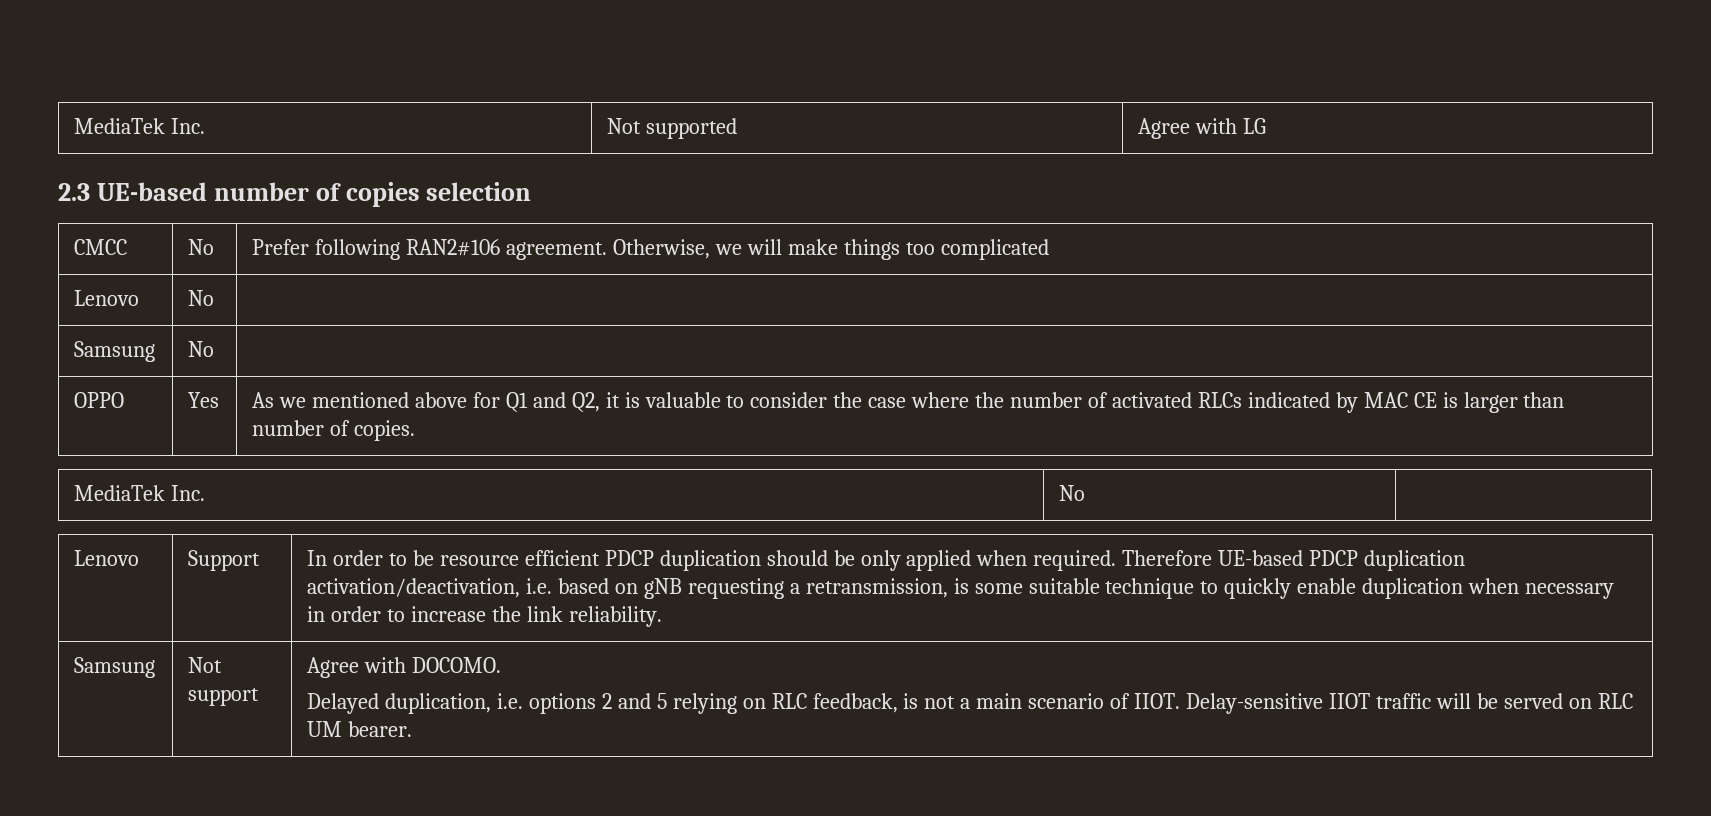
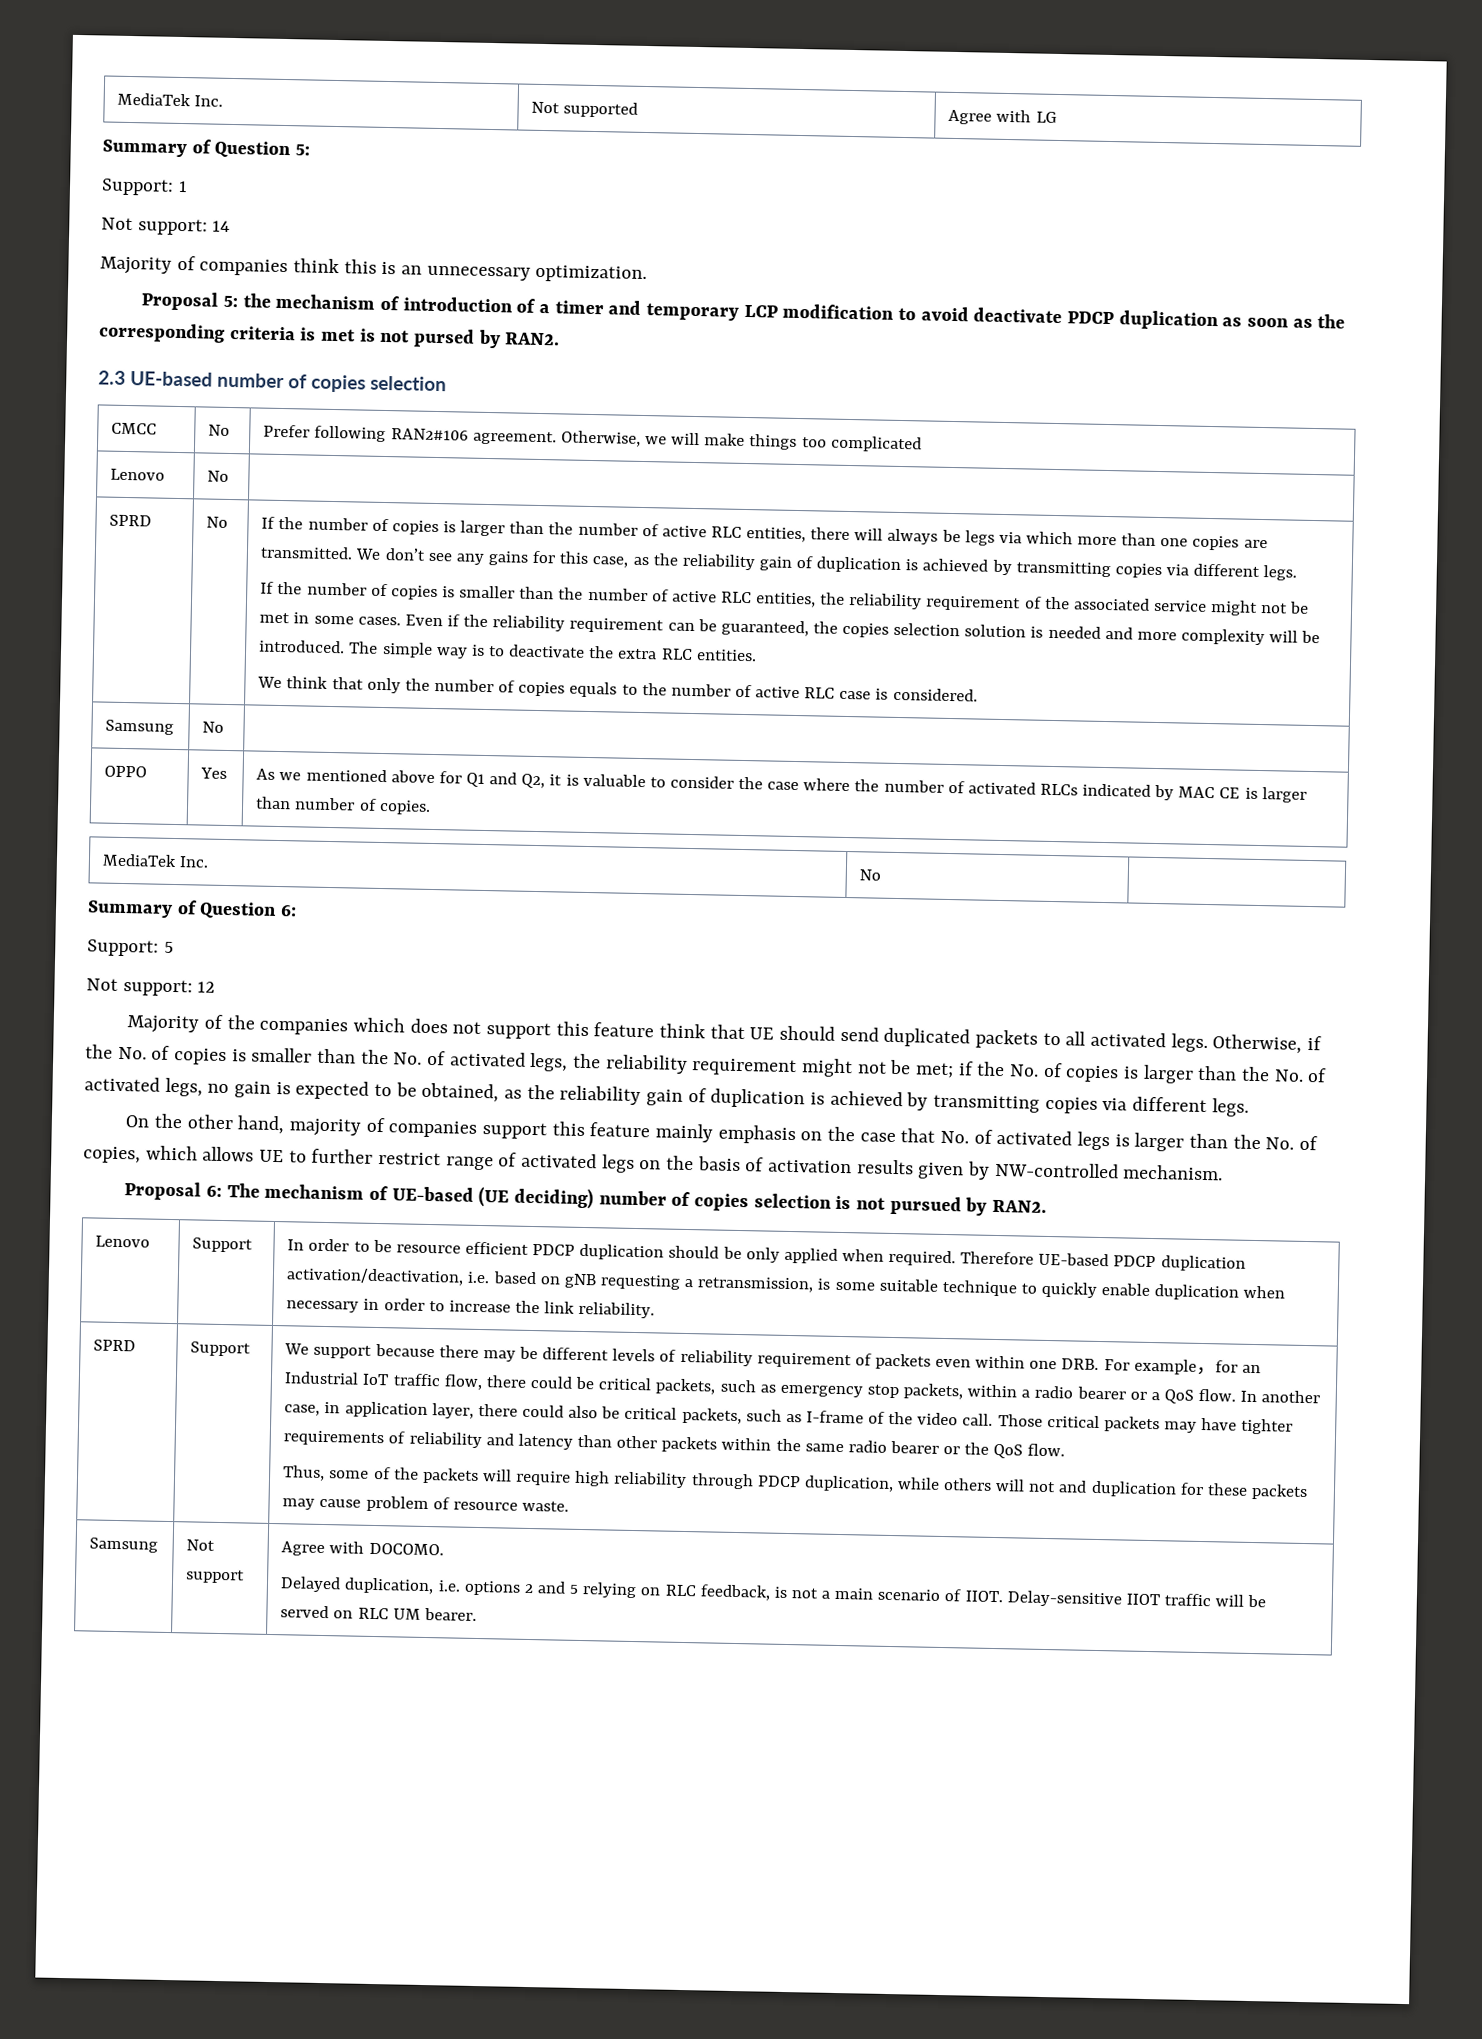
(1266, 126) none -> [102,139,311,159] [101,178,188,196] [101,217,231,236] [100,255,648,284] [141,291,1346,331] [99,322,561,349] // Summary of Question 5: // Support: 1 // Not support: 14 // Majority of companies think this is an unnecessary optimization. // Proposal 5: the mechanism of introduction of a timer and temporary LCP modification to avoid deactivate PDCP duplication as soon as the corresponding criteria is met is not pursed by RAN2.
(215, 298) none -> [109,514,153,527] [206,516,229,528] [261,516,1268,551] [260,545,1298,581] [260,581,1310,616] [259,612,1321,646] [259,639,757,662] [257,676,978,702] // SPRD | No | If the number of copies is larger than the number of active RLC entities, there will always be legs via which more than one copies are transmitted. We don’t see any gains for this case, as the reliability gain of duplication is achieved by transmitting copies via different legs. // If the number of copies is smaller than the number of active RLC entities, the reliability requirement of the associated service might not be met in some cases. Even if the reliability requirement can be guaranteed, the copies selection solution is needed and more complexity will be introduced. The simple way is to deactivate the extra RLC entities. // We think that only the number of copies equals to the number of active RLC case is considered.
(1086, 493) none -> [87,900,298,919] [87,939,174,957] [86,978,216,997] [127,1014,1322,1054] [85,1044,1328,1084] [84,1076,1249,1117] [125,1113,1318,1152] [83,1145,1224,1181] [124,1181,1047,1216] // Summary of Question 6: // Support: 5 // Not support: 12 // Majority of the companies which does not support this feature think that UE should send duplicated packets to all activated legs. Otherwise, if the No. of copies is smaller than the No. of activated legs, the reliability requirement might not be met; if the No. of copies is larger than the No. of activated legs, no gain is expected to be obtained, as the reliability gain of duplication is achieved by transmitting copies via different legs. // On the other hand, majority of companies support this feature mainly emphasis on the case that No. of activated legs is larger than the No. of copies, which allows UE to further restrict range of activated legs on the basis of activation results given by NW-controlled mechanism. // Proposal 6: The mechanism of UE-based (UE deciding) number of copies selection is not pursued by RAN2.
(662, 616) none -> [93,1339,137,1352] [190,1341,252,1357] [284,1343,1261,1376] [284,1371,1321,1404] [284,1401,1294,1435] [283,1430,1066,1459] [282,1465,1308,1501] [282,1495,569,1513] // SPRD | Support | We support because there may be different levels of reliability requirement of packets even within one DRB. For example，for an Industrial IoT traffic flow, there could be critical packets, such as emergency stop packets, within a radio bearer or a QoS flow. In another case, in application layer, there could also be critical packets, such as I-frame of the video call. Those critical packets may have tighter requirements of reliability and latency than other packets within the same radio bearer or the QoS flow. // Thus, some of the packets will require high reliability through PDCP duplication, while others will not and duplication for these packets may cause problem of resource waste.

